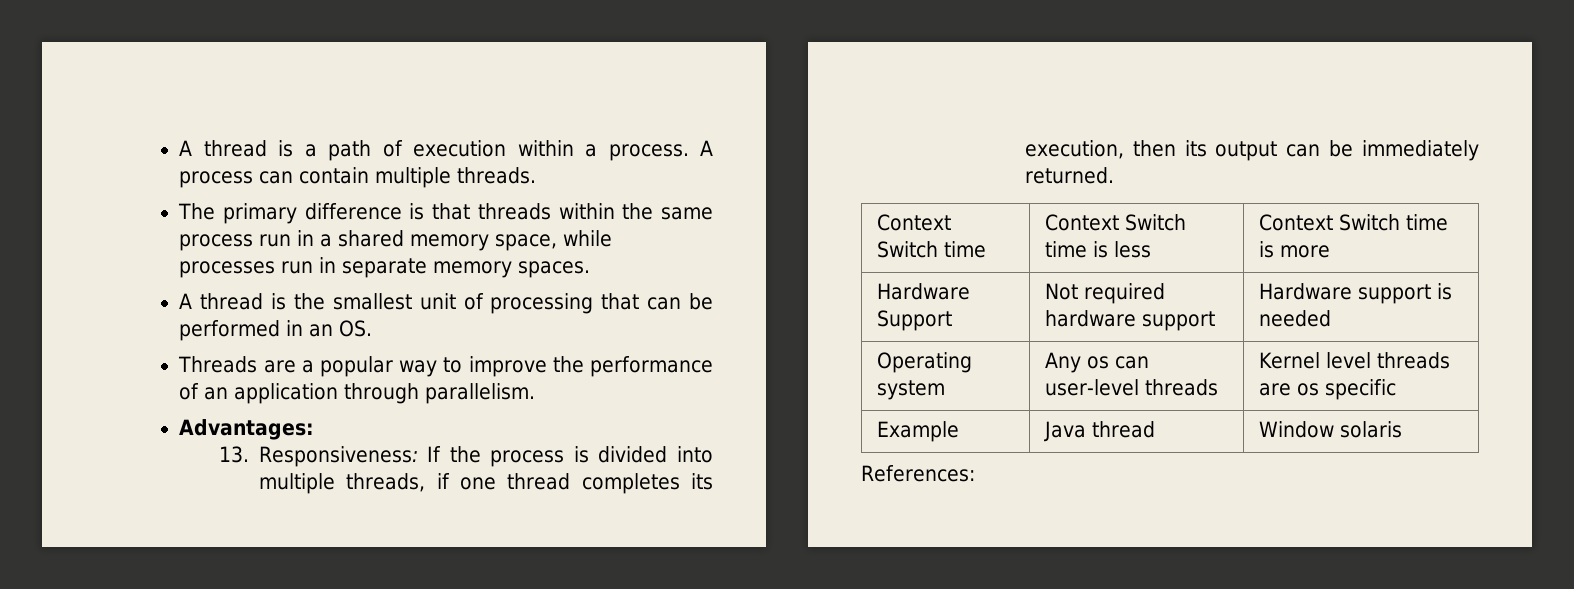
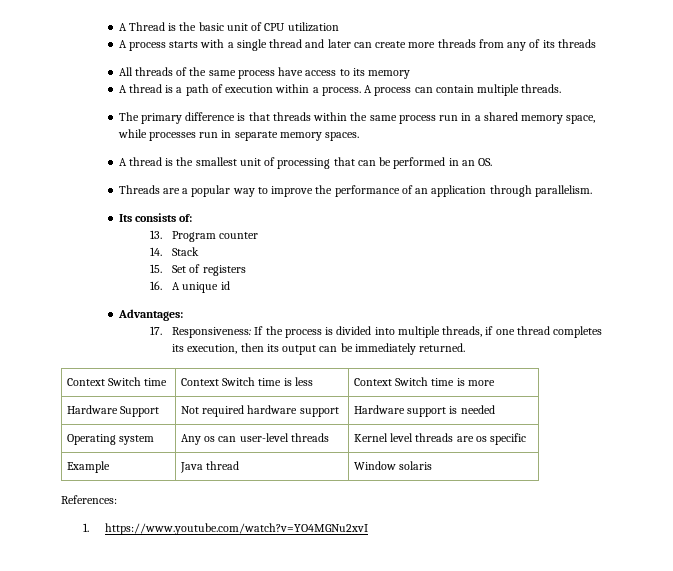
[179,140,193,156] A -> [118,22,339,32] [118,39,596,51] [118,67,411,79] [118,85,127,93] A Thread is the basic unit of CPU utilization // A process starts with a single thread and later can create more threads from any of its threads // All threads of the same process have access to its memory // A
(536, 393) none -> [118,213,193,222] [149,230,259,242] [149,247,200,256] [149,264,246,276] [149,281,230,293] // Its consists of: // 13. Program counter // 14. Stack // 15. Set of registers // 16. A unique id
[218,446,249,463] 13. -> [149,326,162,335] 17.
(975, 473) none -> [83,523,369,535] // 1. https://www.youtube.com/watch?v=YO4MGNu2xvI

